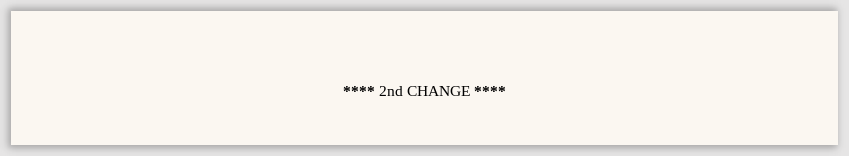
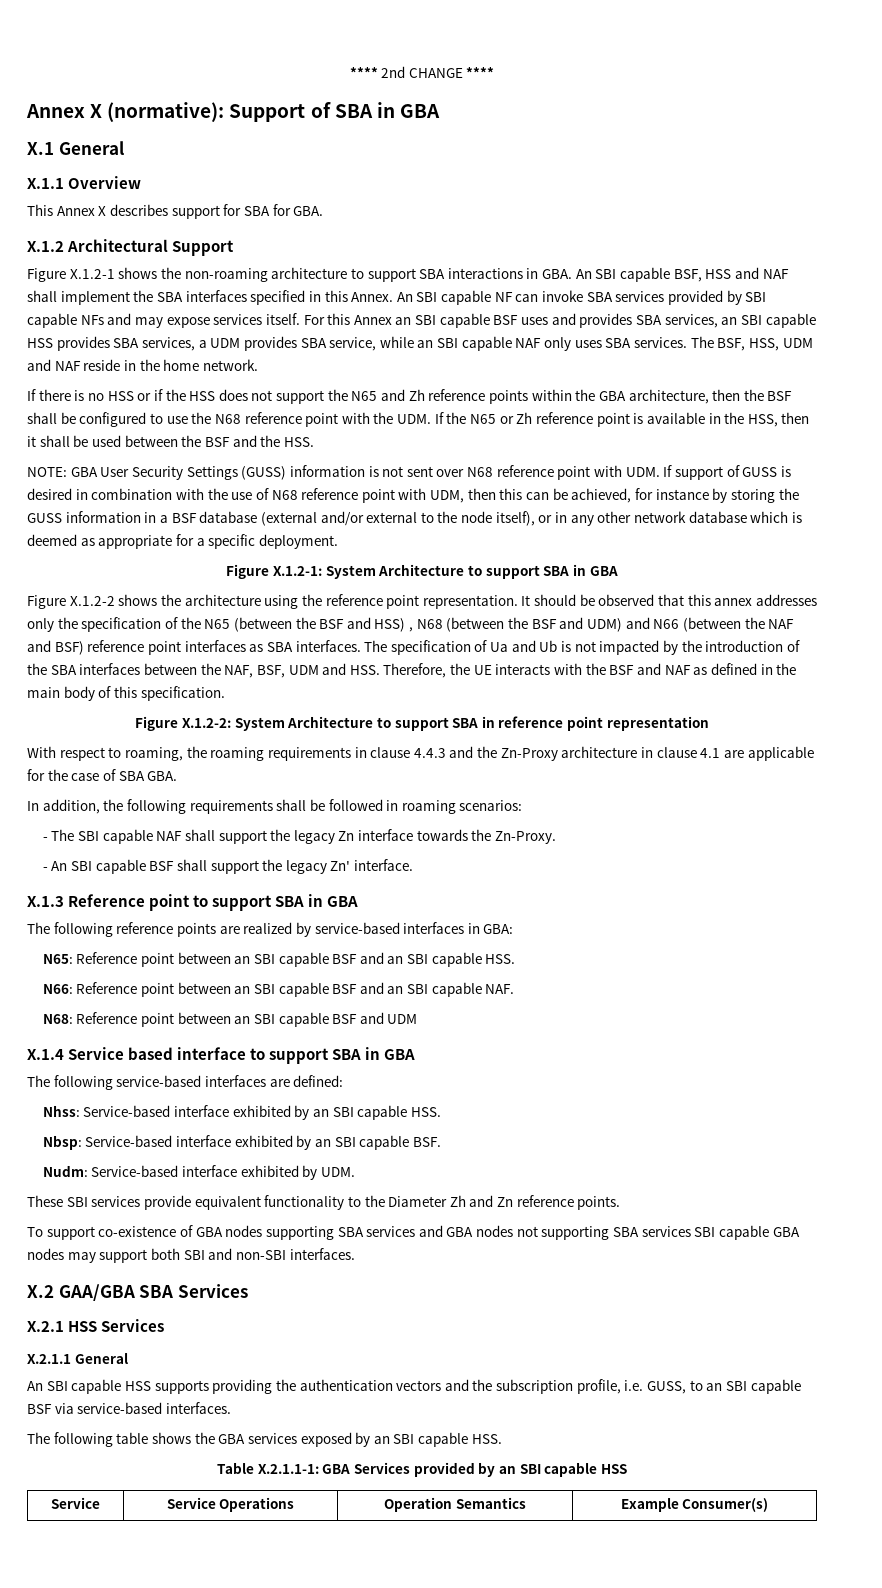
(507, 91) none -> [26,102,440,122] [27,141,124,155] [27,176,142,189] [27,204,324,219] [27,239,235,256] [27,267,789,282] [27,290,767,305] [27,313,816,328] [27,336,813,351] [27,359,258,371] [27,389,793,404] [27,412,810,427] [27,435,314,447] [27,465,791,480] [27,488,799,503] [27,511,802,526] [27,534,338,549] [226,564,618,579] [27,594,817,609] [27,617,795,632] [27,640,800,655] [27,663,797,678] [27,686,225,701] [135,716,709,731] [27,746,814,761] [27,769,178,781] [27,799,523,814] [42,829,557,844] [42,859,414,874] [27,894,359,911] [27,922,514,937] [42,952,516,967] [42,982,515,997] [42,1012,418,1027] [27,1047,416,1064] [27,1075,344,1090] [42,1105,441,1120] [42,1135,441,1150] [42,1165,355,1180] [27,1195,621,1210] [27,1225,800,1240] [27,1248,355,1263] [27,1284,248,1301] [27,1319,165,1332] [27,1353,128,1364] [27,1379,801,1394] [27,1402,231,1414] [27,1432,502,1447] [217,1462,627,1477] [51,1497,100,1509] [166,1497,295,1512] [384,1497,526,1512] [620,1498,769,1512] // Annex X (normative): Support of SBA in GBA // X.1 General // X.1.1 Overview // This Annex X describes support for SBA for GBA. // X.1.2 Architectural Support // Figure X.1.2-1 shows the non-roaming architecture to support SBA interactions in GBA. An SBI capable BSF, HSS and NAF shall implement the SBA interfaces specified in this Annex. An SBI capable NF can invoke SBA services provided by SBI capable NFs and may expose services itself. For this Annex an SBI capable BSF uses and provides SBA services, an SBI capable HSS provides SBA services, a UDM provides SBA service, while an SBI capable NAF only uses SBA services. The BSF, HSS, UDM and NAF reside in the home network. // If there is no HSS or if the HSS does not support the N65 and Zh reference points within the GBA architecture, then the BSF shall be configured to use the N68 reference point with the UDM. If the N65 or Zh reference point is available in the HSS, then it shall be used between the BSF and the HSS. // NOTE: GBA User Security Settings (GUSS) information is not sent over N68 reference point with UDM. If support of GUSS is desired in combination with the use of N68 reference point with UDM, then this can be achieved, for instance by storing the GUSS information in a BSF database (external and/or external to the node itself), or in any other network database which is deemed as appropriate for a specific deployment. // Figure X.1.2-1: System Architecture to support SBA in GBA // Figure X.1.2-2 shows the architecture using the reference point representation. It should be observed that this annex addresses only the specification of the N65 (between the BSF and HSS) , N68 (between the BSF and UDM) and N66 (between the NAF and BSF) reference point interfaces as SBA interfaces. The specification of Ua and Ub is not impacted by the introduction of the SBA interfaces between the NAF, BSF, UDM and HSS. Therefore, the UE interacts with the BSF and NAF as defined in the main body of this specification. // Figure X.1.2-2: System Architecture to support SBA in reference point representation // With respect to roaming, the roaming requirements in clause 4.4.3 and the Zn-Proxy architecture in clause 4.1 are applicable for the case of SBA GBA. // In addition, the following requirements shall be followed in roaming scenarios: // - The SBI capable NAF shall support the legacy Zn interface towards the Zn-Proxy. // - An SBI capable BSF shall support the legacy Zn' interface. // X.1.3 Reference point to support SBA in GBA // The following reference points are realized by service-based interfaces in GBA: // N65: Reference point between an SBI capable BSF and an SBI capable HSS. // N66: Reference point between an SBI capable BSF and an SBI capable NAF. // N68: Reference point between an SBI capable BSF and UDM // X.1.4 Service based interface to support SBA in GBA // The following service-based interfaces are defined: // Nhss: Service-based interface exhibited by an SBI capable HSS. // Nbsp: Service-based interface exhibited by an SBI capable BSF. // Nudm: Service-based interface exhibited by UDM. // These SBI services provide equivalent functionality to the Diameter Zh and Zn reference points. // To support co-existence of GBA nodes supporting SBA services and GBA nodes not supporting SBA services SBI capable GBA nodes may support both SBI and non-SBI interfaces. // X.2 GAA/GBA SBA Services // X.2.1 HSS Services // X.2.1.1 General // An SBI capable HSS supports providing the authentication vectors and the subscription profile, i.e. GUSS, to an SBI capable BSF via service-based interfaces. // The following table shows the GBA services exposed by an SBI capable HSS. // Table X.2.1.1-1: GBA Services provided by an SBI capable HSS // Service | Service Operations | Operation Semantics | Example Consumer(s)

